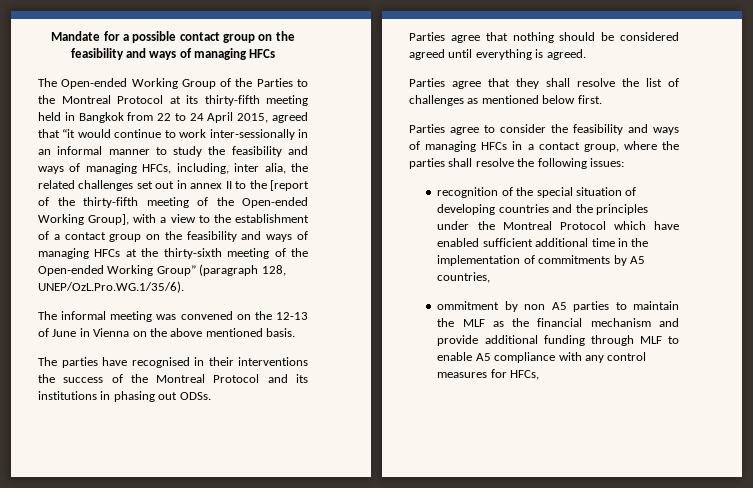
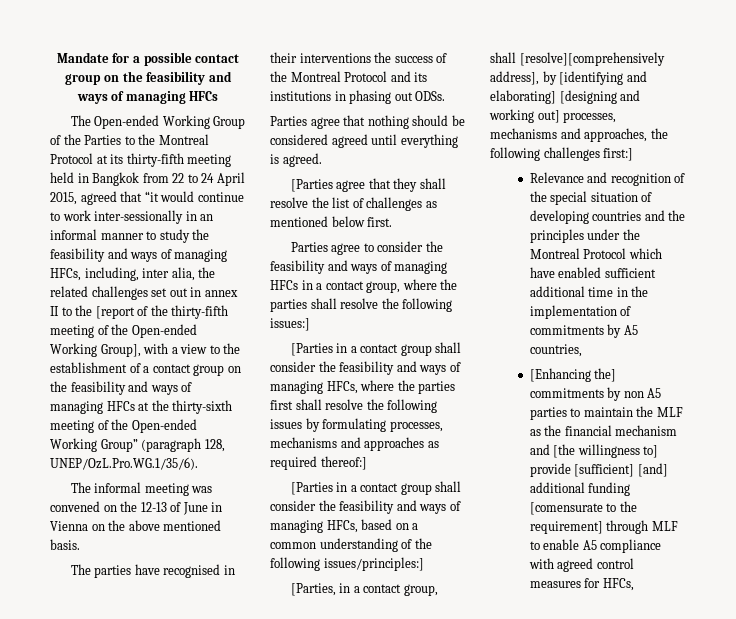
[409,78,445,87] Parties -> [290,179,333,192] [Parties
[589,158,624,167] issues: // -> [270,318,310,331] [290,342,462,356] [270,361,461,375] [270,380,456,394] [270,399,438,413] [270,418,443,432] [270,437,439,451] [270,456,367,470] [290,481,462,495] [270,500,461,514] [270,519,419,533] [270,538,432,552] [270,557,424,571] [290,583,438,596] [490,52,665,66] [490,71,647,85] [490,90,641,104] [489,109,617,123] [490,128,668,142] [490,147,634,161] [529,172,608,183] issues:] // [Parties in a contact group shall consider the feasibility and ways of managing HFCs, where the parties first shall resolve the following issues by formulating processes, mechanisms and approaches as required thereof:] // [Parties in a contact group shall consider the feasibility and ways of managing HFCs, based on a common understanding of the following issues/principles:] // [Parties, in a contact group, shall [resolve][comprehensively address], by [identifying and elaborating] [designing and working out] processes, mechanisms and approaches, the following challenges first:] // Relevance and
[437,301,500,310] ommitment -> [529,368,617,382] [529,388,604,398] [Enhancing the] commitments
[437,335,585,346] provide additional funding -> [553,444,659,458] [529,463,668,477] [529,482,631,496] [529,501,637,515] [529,521,603,534] [the willingness to] provide [sufficient] [and] additional funding [comensurate to the requirement]
[584,355,604,363] any -> [557,558,594,572] agreed

